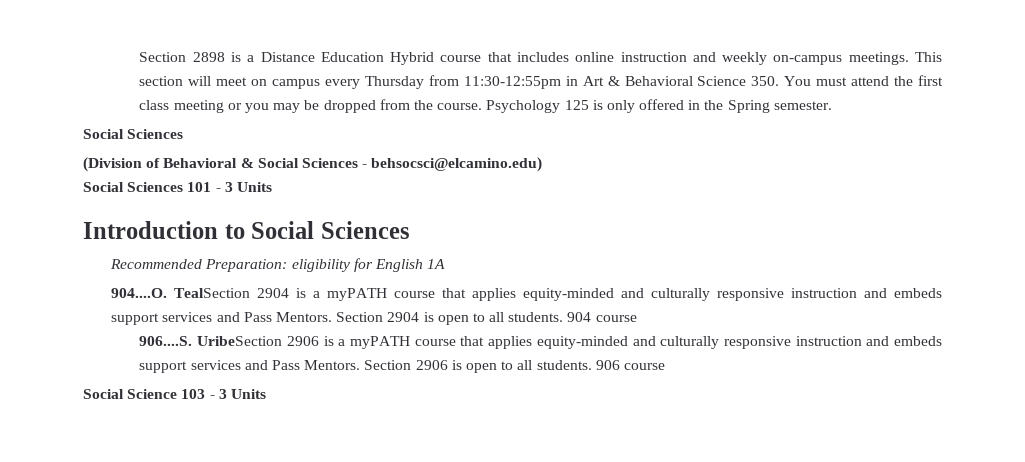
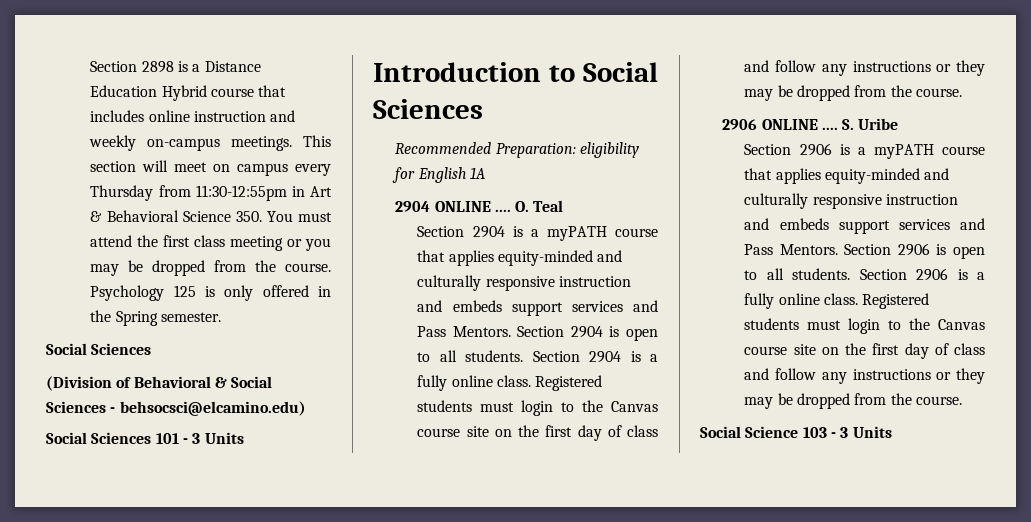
[111,288,251,298] 904....O. TealSection -> [395,200,564,212] [417,226,465,237] 2904 ONLINE .... O. Teal // Section
[567,312,637,322] [139,336,283,346] 904 course // 906....S. UribeSection -> [532,351,658,363] [417,375,603,391] [417,400,658,416] [417,425,658,441] [744,60,985,76] [744,85,962,101] [722,118,899,130] [744,144,792,155] Section 2904 is a fully online class. Registered students must login to the Canvas course site on the first day of class and follow any instructions or they may be dropped from the course. // 2906 ONLINE .... S. Uribe // Section
[595,360,665,370] 906 course -> [859,268,985,281] [744,293,930,309] [744,318,985,334] [744,343,985,359] [744,368,985,384] [744,393,962,409] Section 2906 is a fully online class. Registered students must login to the Canvas course site on the first day of class and follow any instructions or they may be dropped from the course.

